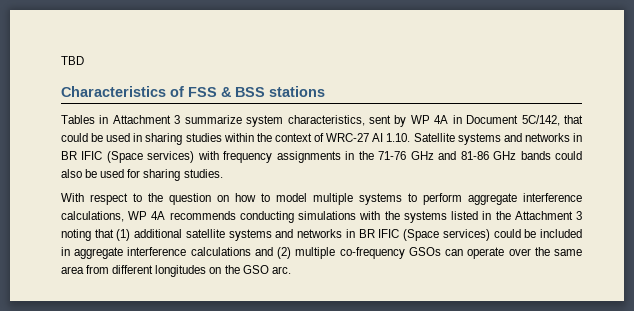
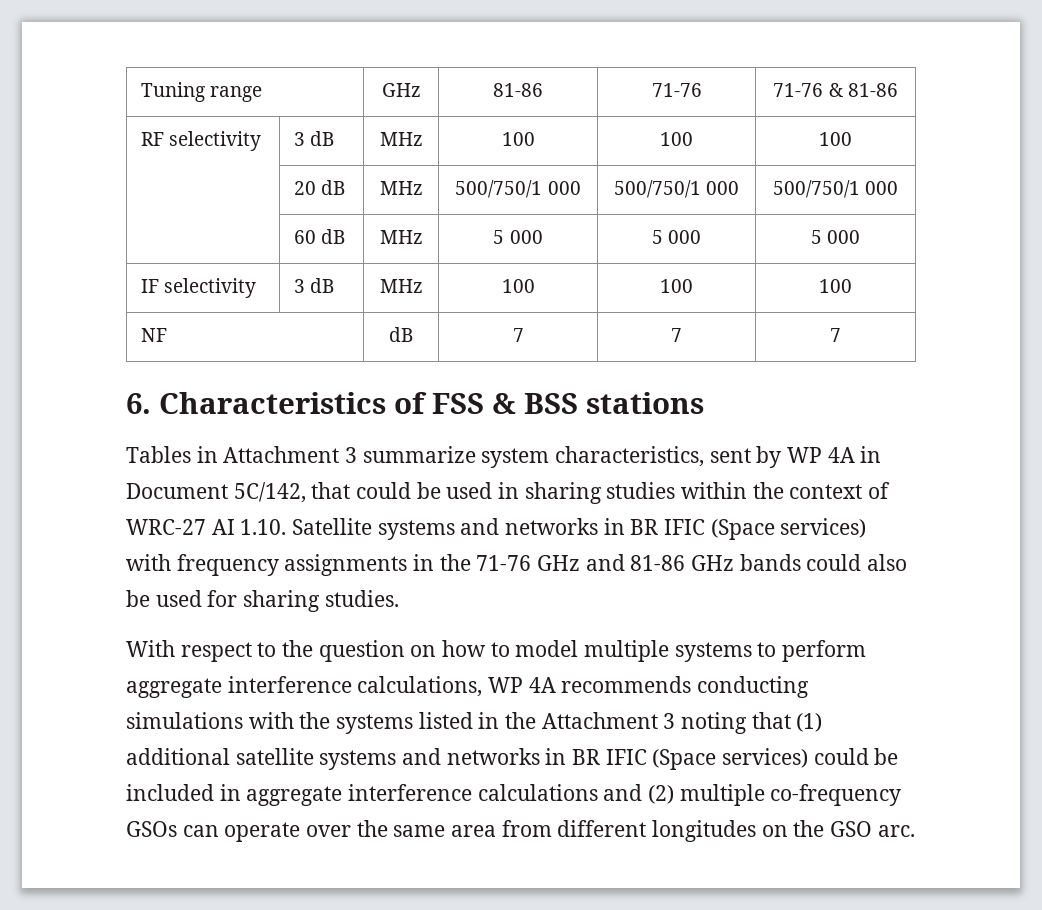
[61,56,84,65] TBD // -> [141,82,263,102] [381,83,421,97] [493,83,543,97] [651,83,702,97] [773,83,898,97] [141,131,262,151] [294,131,335,146] [379,132,423,146] [501,132,535,146] [659,132,693,146] [818,132,852,146] [294,180,346,195] [379,181,423,195] [455,180,581,198] [613,180,740,198] [772,180,899,198] [294,229,346,244] [379,230,423,244] [493,230,543,244] [651,230,702,244] [810,230,861,244] [141,278,257,298] [294,278,335,293] [379,279,423,293] [501,279,535,293] [659,279,693,293] [818,279,852,293] [141,328,168,342] [389,327,413,342] [512,328,524,342] [670,328,682,342] [829,328,841,342] [126,393,151,414] Tuning range | GHz | 81-86 | 71-76 | 71-76 & 81-86 // RF selectivity | 3 dB | MHz | 100 | 100 | 100 // | 20 dB | MHz | 500/750/1 000 | 500/750/1 000 | 500/750/1 000 // | 60 dB | MHz | 5 000 | 5 000 | 5 000 // IF selectivity | 3 dB | MHz | 100 | 100 | 100 // NF | dB | 7 | 7 | 7 // 6.

